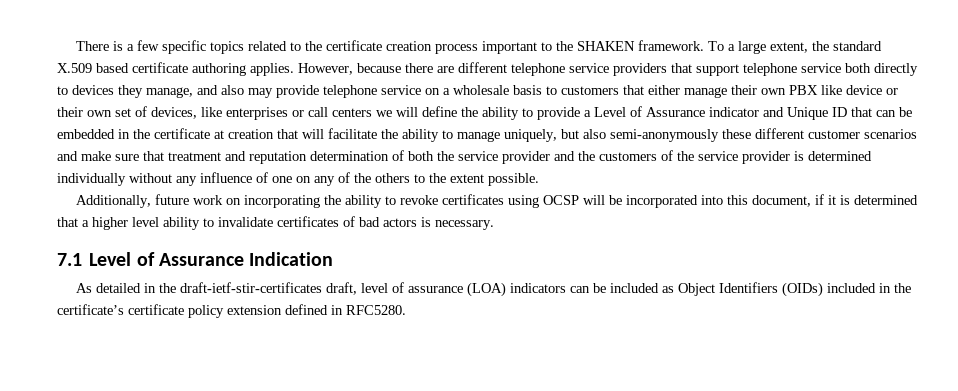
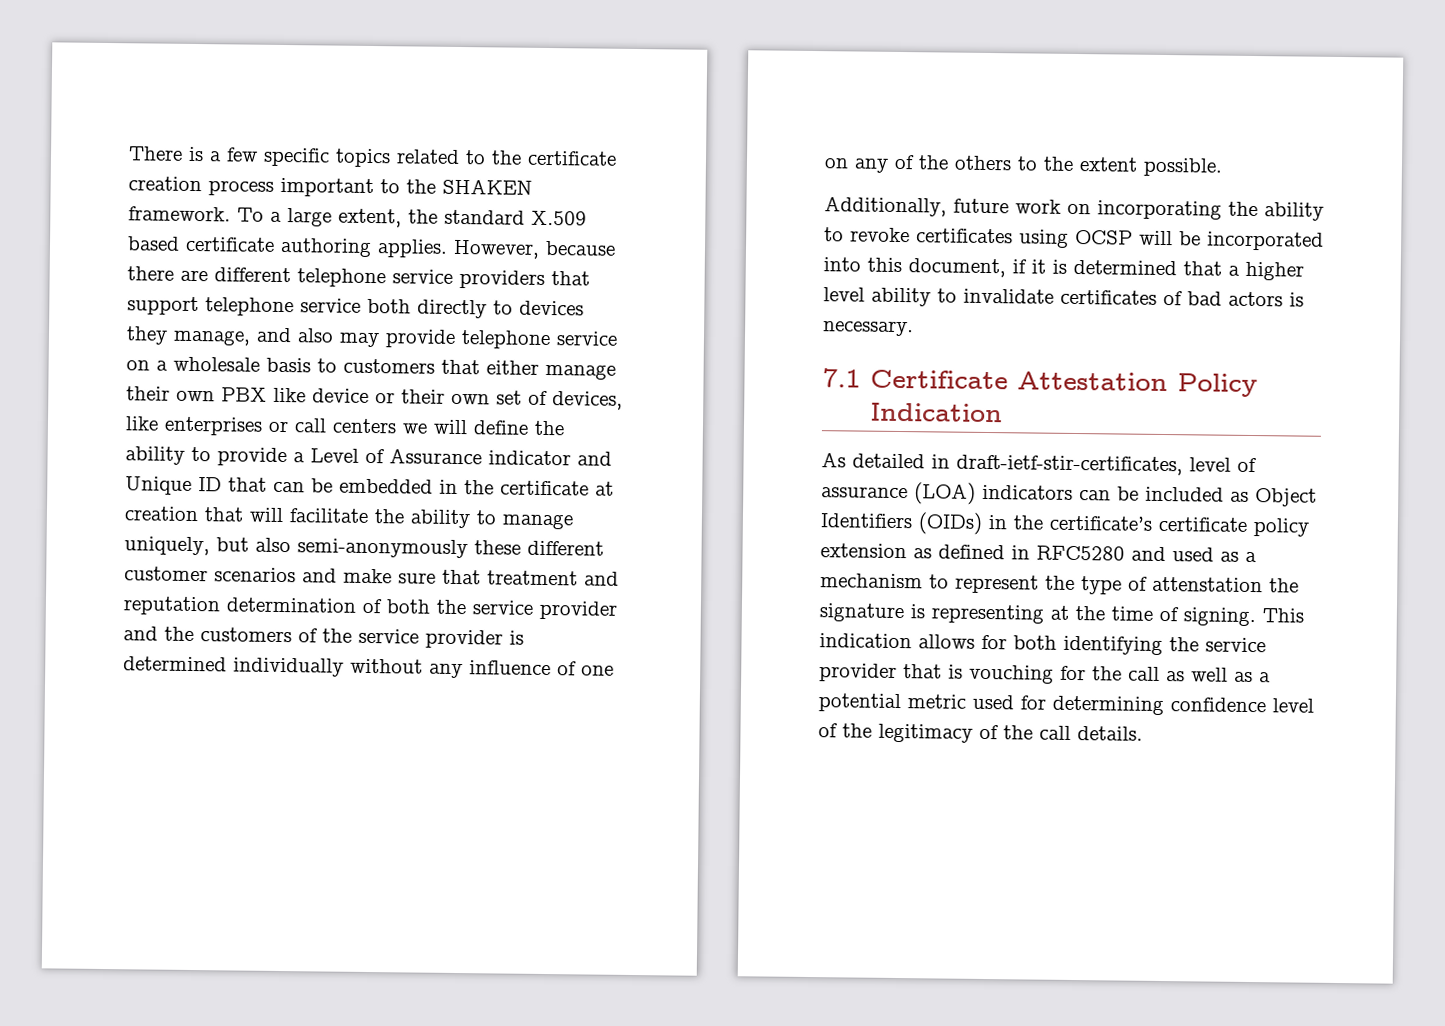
[89,252,244,266] Level of Assurance -> [870,369,1259,398] Certificate Attestation Policy
[158,282,357,295] the draft-ietf-stir-certificates draft, -> [956,454,1183,476] draft-ietf-stir-certificates,
[826,283,876,293] included -> (983, 523) none
(282, 310) none -> [913,548,932,559] as
[346,305,406,315] RFC5280. -> [1036,545,1257,563] [820,573,1299,595] [819,603,1304,627] [819,633,1266,655] [819,663,1271,684] [818,693,1314,716] [818,723,1143,743] RFC5280 and used as a mechanism to represent the type of attenstation the signature is representing at the time of signing. This indication allows for both identifying the service provider that is vouching for the call as well as a potential metric used for determining confidence level of the legitimacy of the call details.

